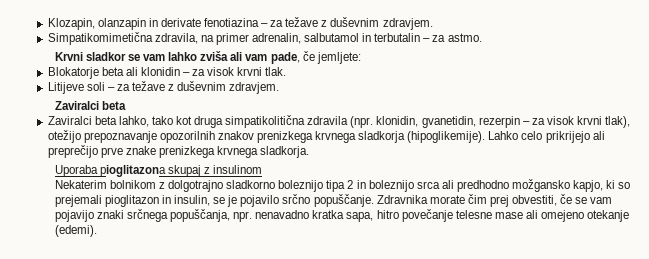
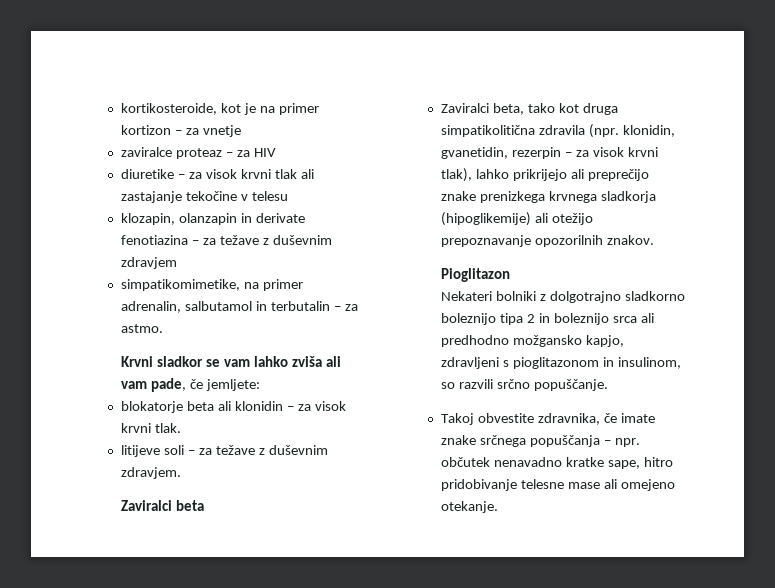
[47,18,95,30] Klozapin, -> [121,103,319,115] [121,125,241,137] [121,147,276,159] [121,169,314,179] [121,191,288,203] [121,213,176,225] kortikosteroide, kot je na primer kortizon – za vnetje // zaviralce proteaz – za HIV // diuretike – za visok krvni tlak ali zastajanje tekočine v telesu // klozapin,
[382,18,433,30] [47,32,198,45] zdravjem. // Simpatikomimetična zdravila, -> [121,257,178,269] [121,279,241,291] zdravjem // simpatikomimetike,
[47,67,99,79] Blokatorje -> [121,401,184,413] blokatorje
[47,82,84,94] Litijeve -> [121,445,161,457] litijeve
[94,116,149,127] beta lahko, -> [492,103,524,115] beta,
[47,130,605,143] [47,145,310,158] [54,165,263,177] [54,180,156,189] otežijo prepoznavanje opozorilnih znakov prenizkega krvnega sladkorja (hipoglikemije). Lahko celo prikrijejo ali preprečijo prve znake prenizkega krvnega sladkorja. // Uporaba pioglitazona skupaj z insulinom // Nekaterim bolnikom -> [475,169,649,181] [441,191,656,203] [441,212,593,226] [441,235,654,247] [441,268,511,282] [441,291,537,301] lahko prikrijejo ali preprečijo znake prenizkega krvnega sladkorja (hipoglikemije) ali otežijo prepoznavanje opozorilnih znakov. // Pioglitazon // Nekateri bolniki
[606,180,631,189] [54,194,613,207] [54,209,453,222] ki so prejemali pioglitazon in insulin, se je pojavilo srčno popuščanje. Zdravnika morate čim prej obvestiti, če se vam pojavijo znaki srčnega popuščanja, npr. nenavadno kratka sapa, hitro povečanje -> [441,357,681,369] [441,379,609,391] [441,413,655,425] [441,435,640,447] [441,457,673,469] [441,479,518,491] zdravljeni s pioglitazonom in insulinom, so razvili srčno popuščanje. // Takoj obvestite zdravnika, če imate znake srčnega popuščanja – npr. občutek nenavadno kratke sape, hitro pridobivanje
[587,210,630,222] [54,225,97,237] otekanje (edemi). -> [441,501,499,513] otekanje.

